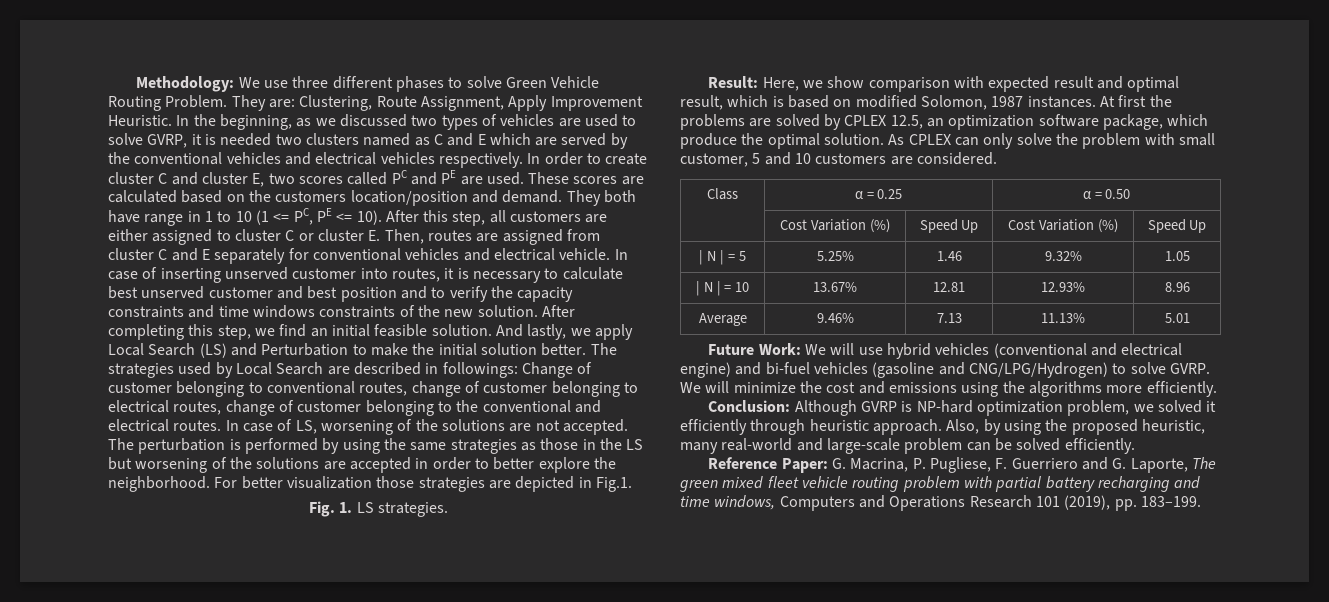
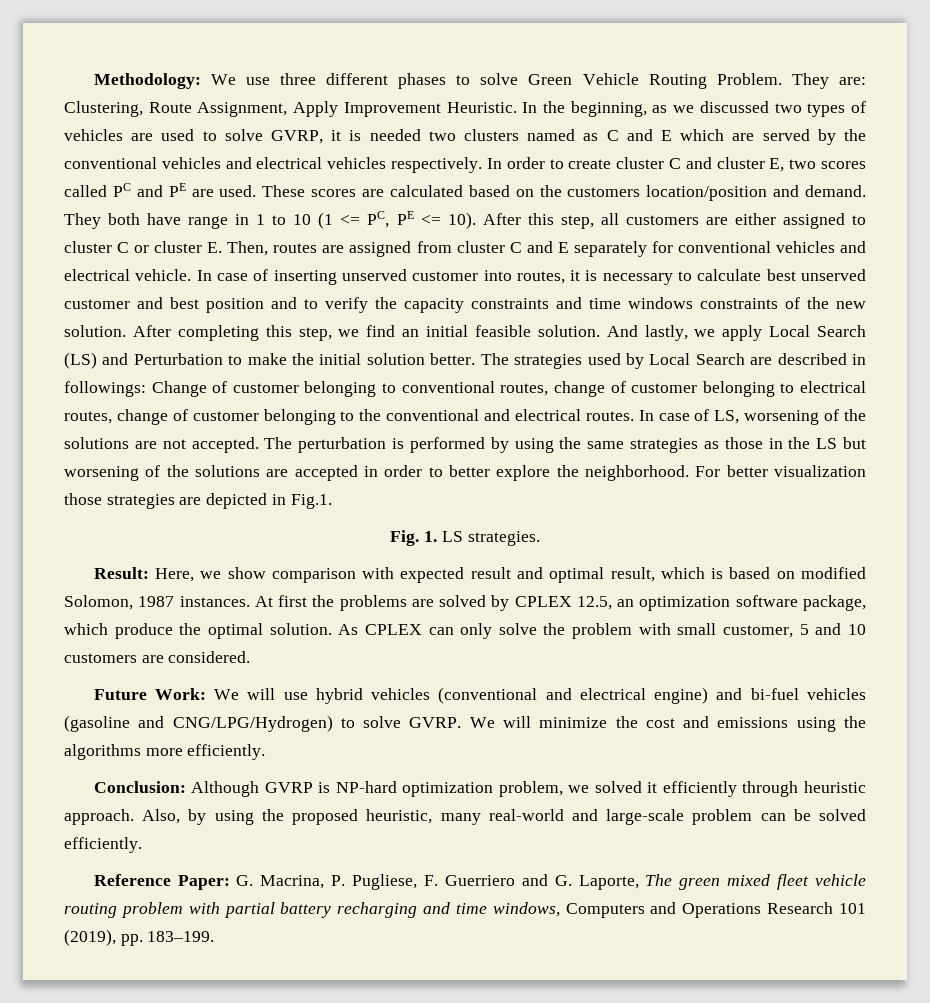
[707,188,738,200] [854,189,903,199] [1082,189,1131,199] [780,219,890,233] [919,219,979,233] [1008,219,1118,233] [1147,219,1207,233] [699,250,746,265] [816,251,854,261] [936,251,962,261] [1044,251,1082,261] [1164,251,1190,261] [695,281,750,296] [813,282,857,292] [933,282,965,292] [1041,282,1085,292] [1164,282,1190,292] [698,313,747,326] [816,313,854,323] [936,313,962,323] [1041,313,1085,323] [1164,313,1190,323] // Class | α = 0.25 | α = 0.50 // | Cost Variation (%) | Speed Up | Cost Variation (%) | Speed Up // | N | = 5 | 5.25% | 1.46 | 9.32% | 1.05 // | N | = 10 | 13.67% | 12.81 | 12.93% | 8.96 // Average | 9.46% | 7.13 | 11.13% | 5.01 -> (251, 657) none

